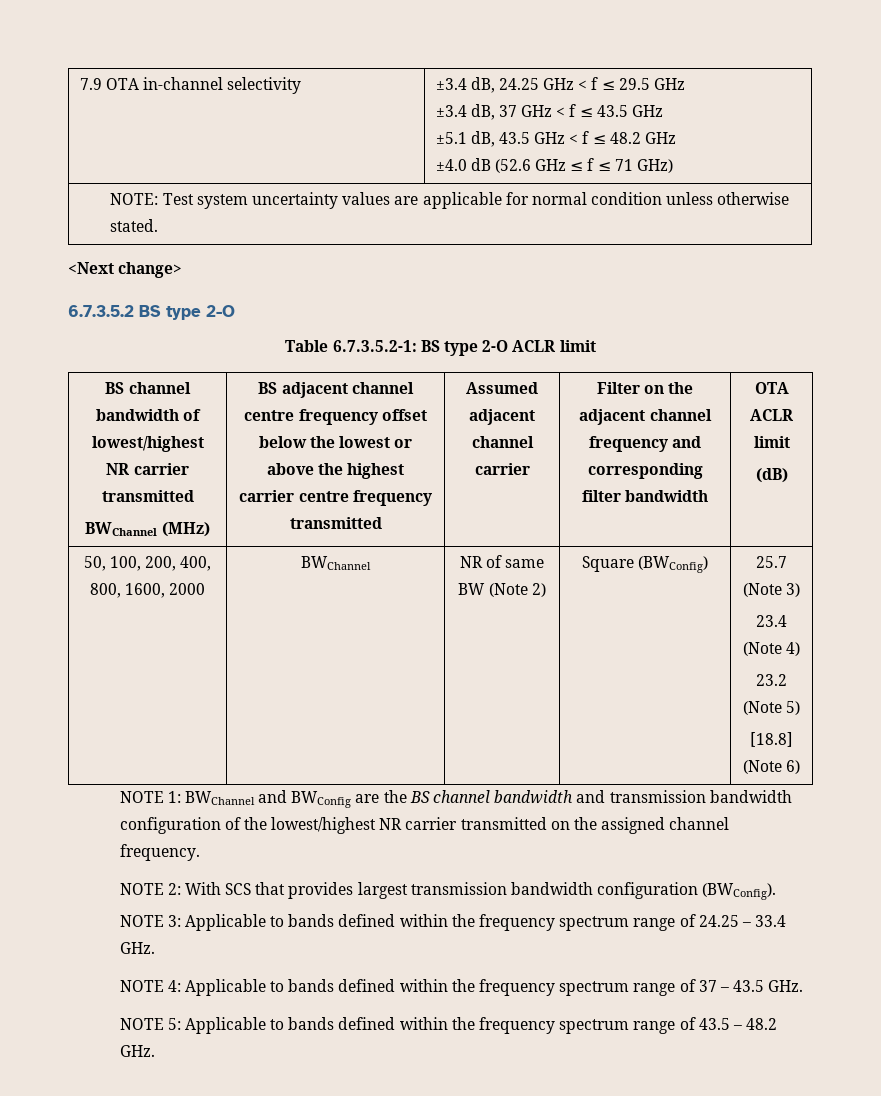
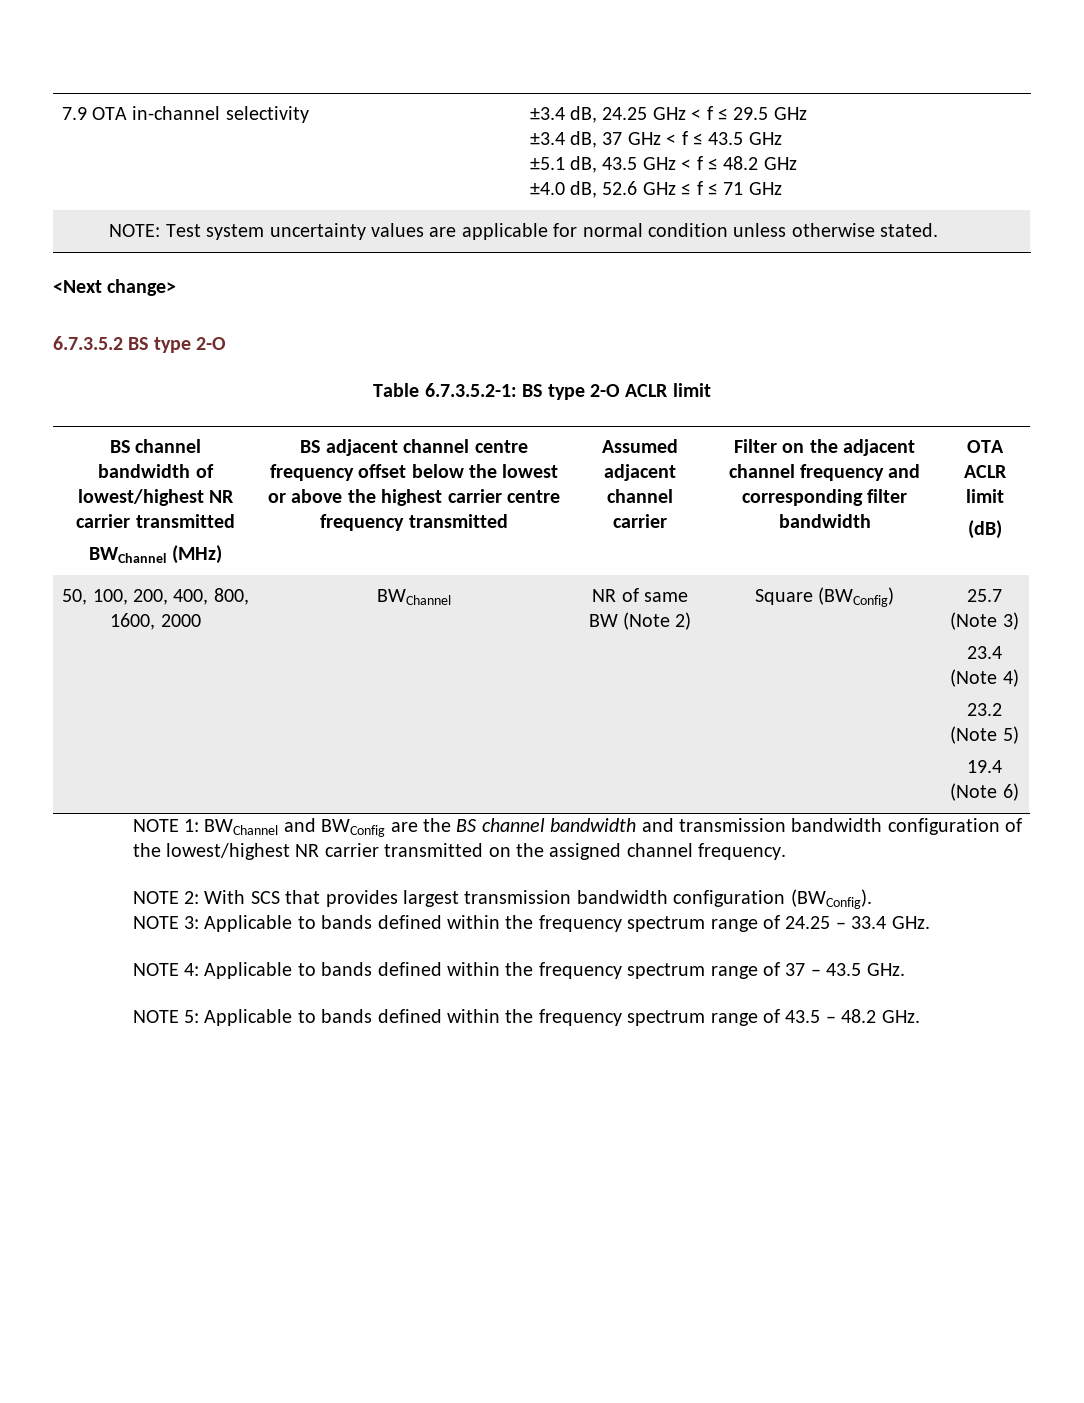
[470,158,531,173] dB (52.6 -> [570,181,638,198] dB, 52.6
[637,159,674,173] GHz) -> [748,182,782,195] GHz
[750,732,793,747] [18.8] -> [967,760,1002,773] 19.4

